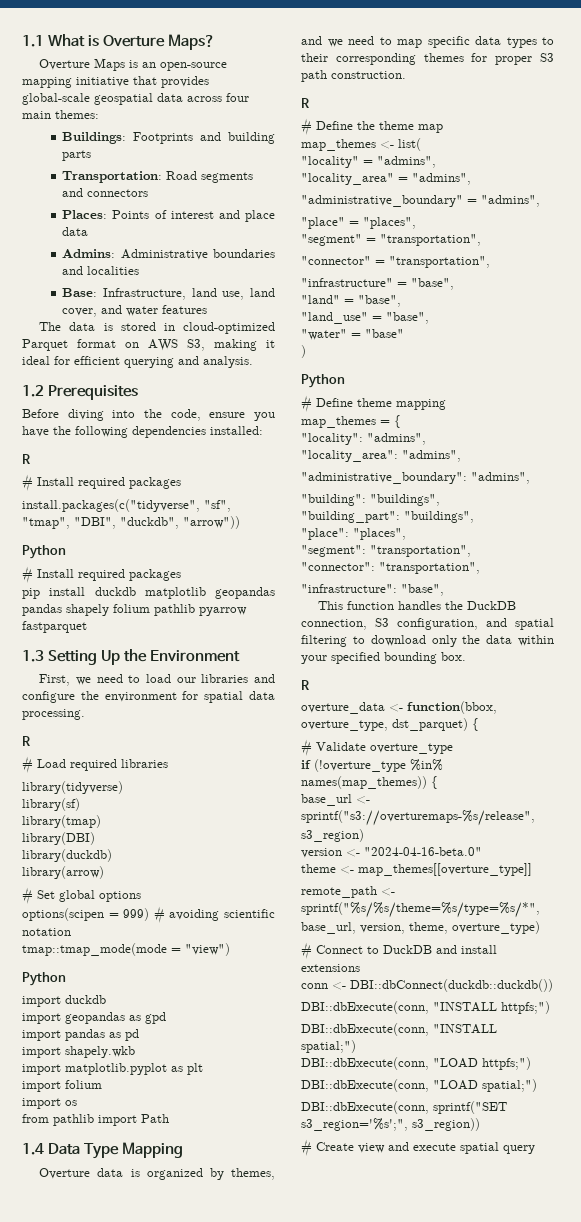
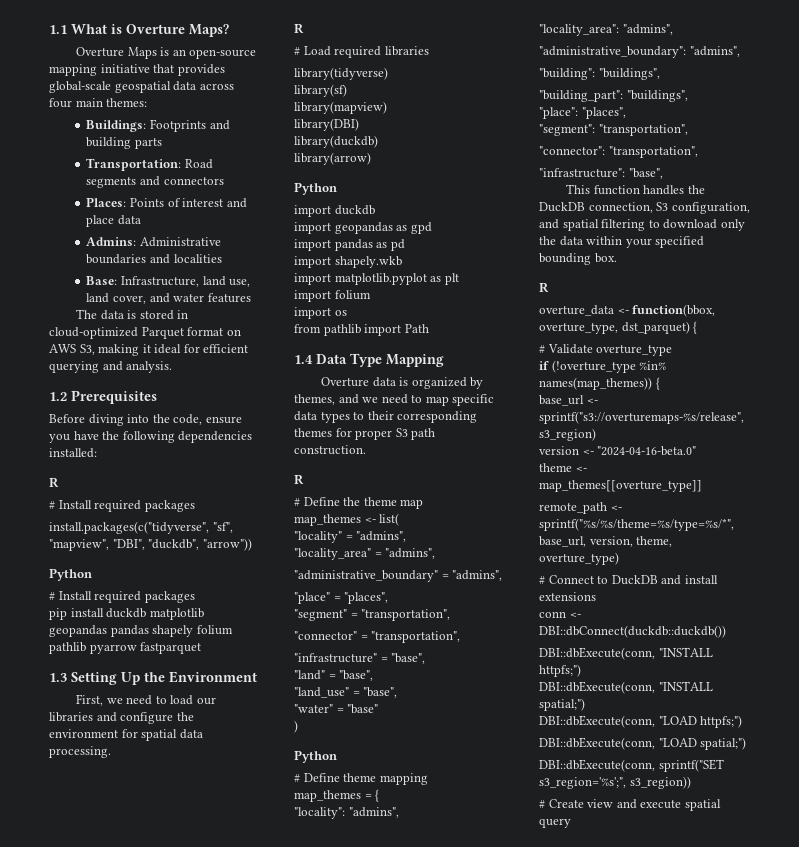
[22,517,70,529] "tmap", -> [49,539,109,551] "mapview",
[22,815,101,828] library(tmap) -> [294,101,387,114] library(mapview)
[22,887,141,904] [22,906,275,923] [22,928,71,936] [22,943,230,956] // # Set global options // options(scipen = 999) # avoiding scientific notation // tmap::tmap_mode(mode = "view") -> (371, 158) none

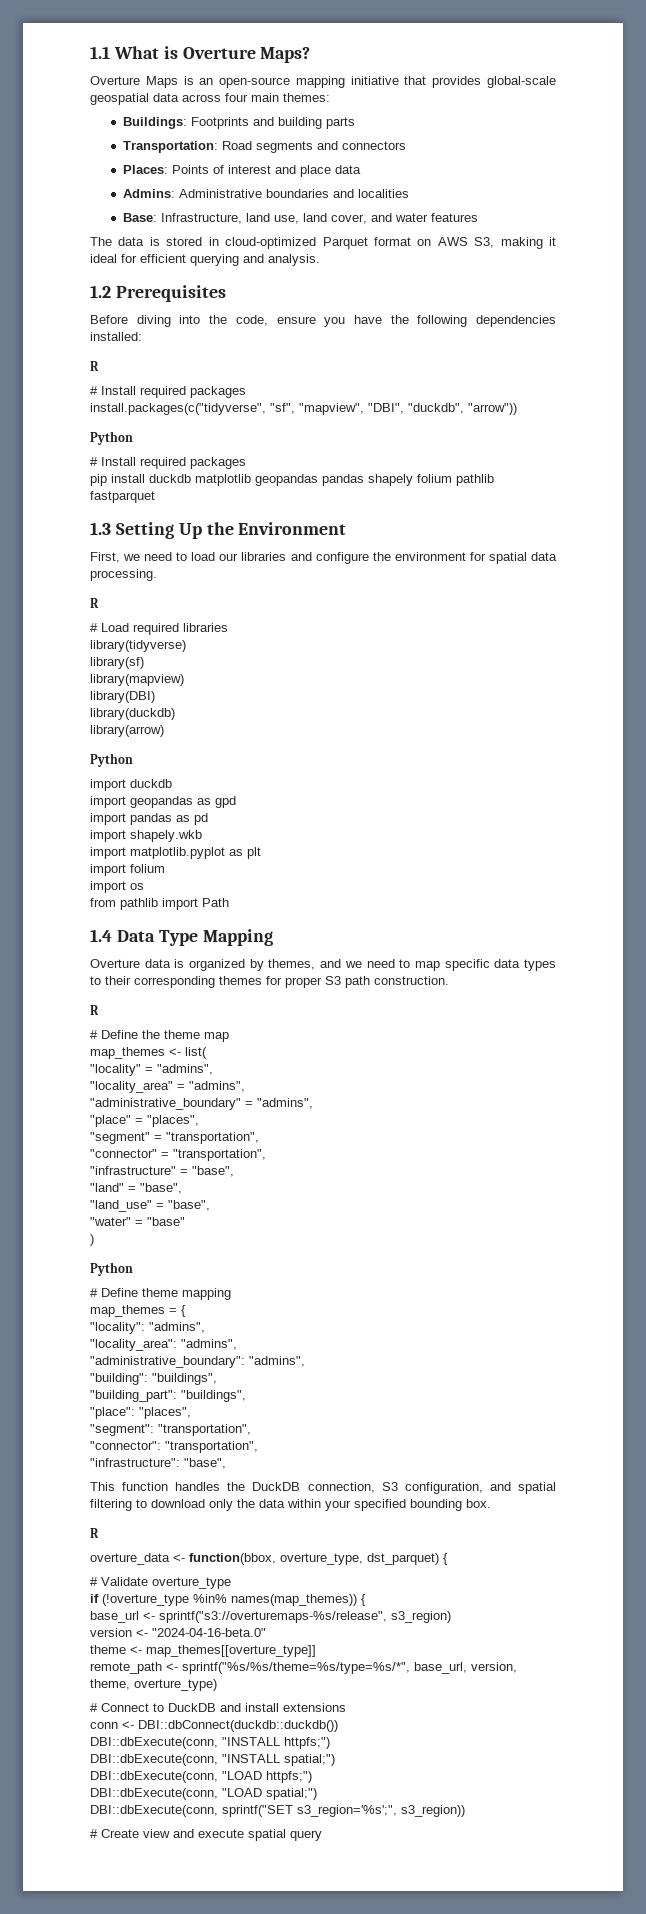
[89,644,137,654] pyarrow -> (494, 480) none

